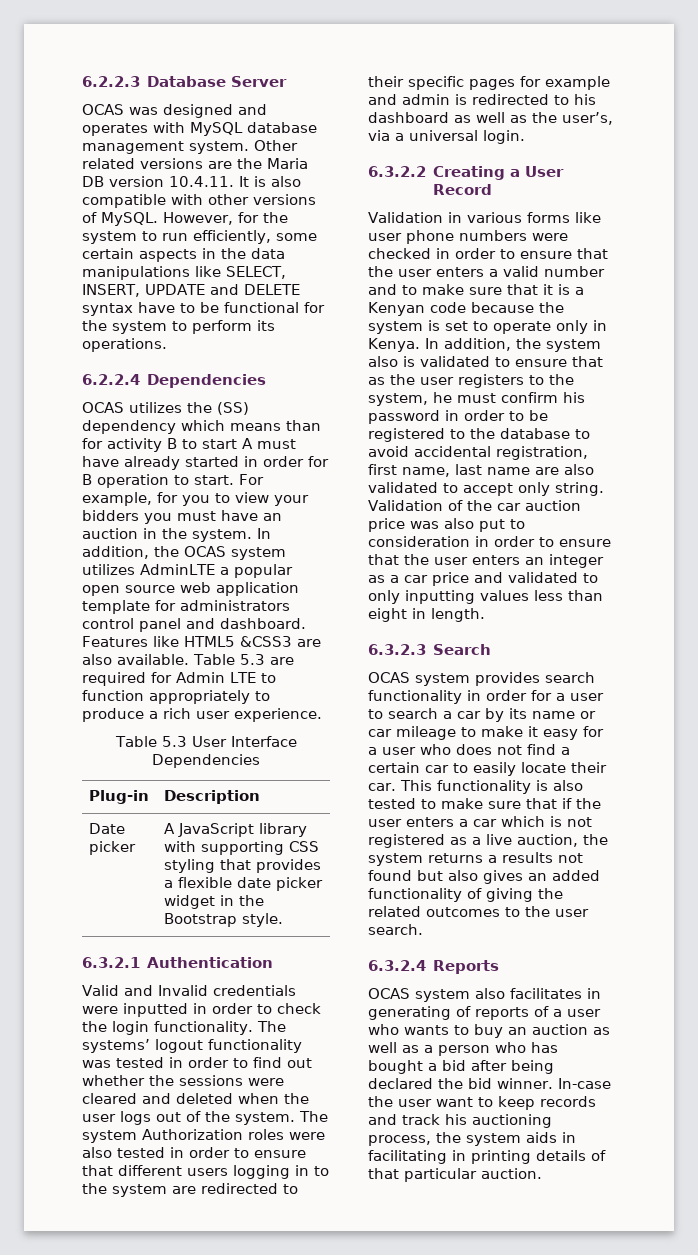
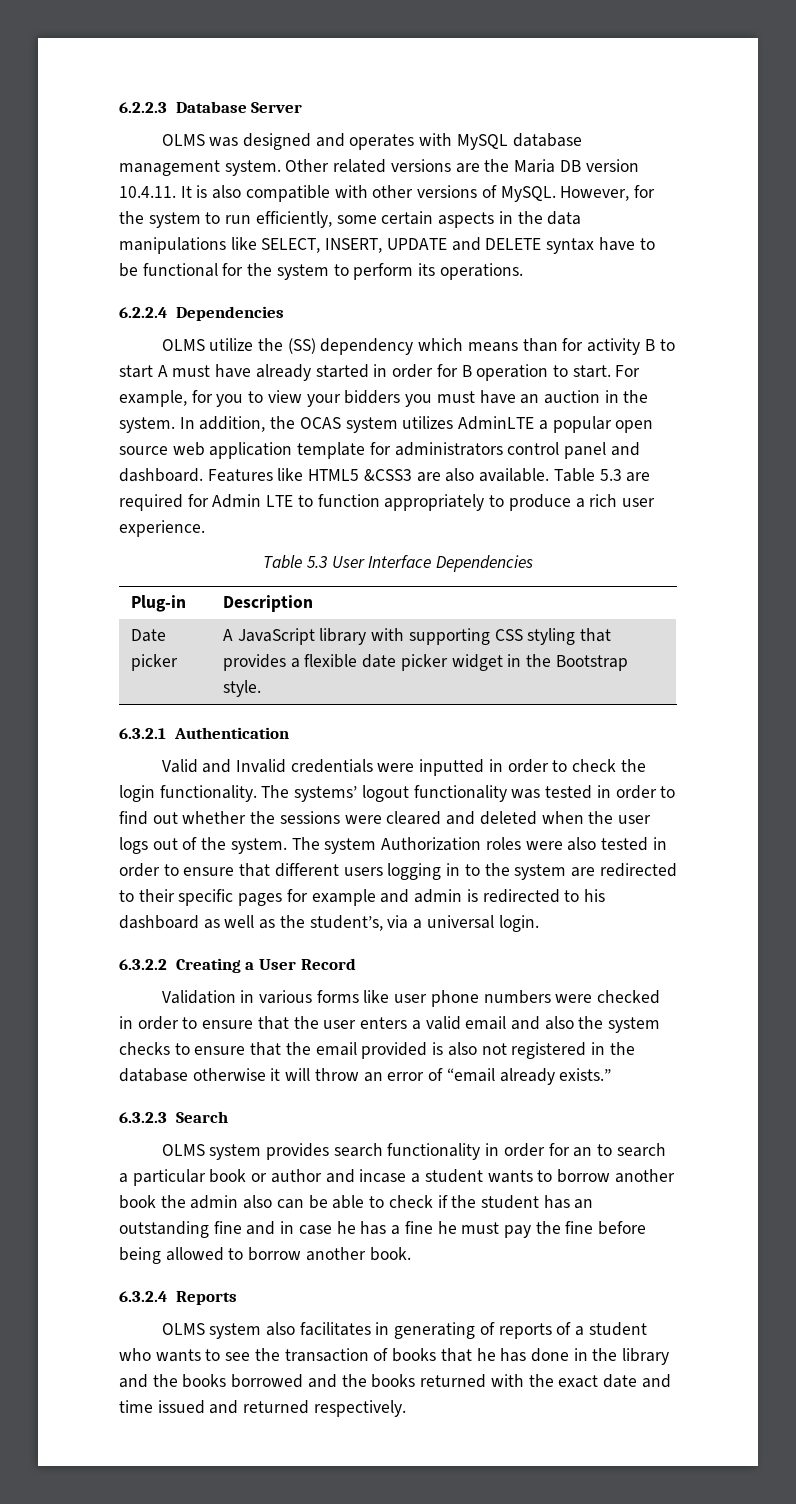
[82,104,124,115] OCAS -> [161,134,205,146] OLMS
[82,402,182,413] OCAS utilizes -> [161,338,254,351] OLMS utilize
[562,112,613,125] user’s, -> [309,915,383,931] student’s,
[544,266,605,277] [368,284,584,295] [368,302,564,316] [368,320,607,334] [368,338,601,352] [368,356,603,367] [368,374,574,388] [368,392,585,406] [368,410,548,424] [368,428,590,442] [368,446,588,460] [368,464,594,477] [368,482,604,496] [368,500,581,511] [368,518,525,532] [368,536,611,547] [368,554,604,568] [368,572,598,586] [368,590,603,604] [368,608,485,622] number and to make sure that it is a Kenyan code because the system is set to operate only in Kenya. In addition, the system also is validated to ensure that as the user registers to the system, he must confirm his password in order to be registered to the database to avoid accidental registration, first name, last name are also validated to accept only string. Validation of the car auction price was also put to consideration in order to ensure that the user enters an integer as a car price and validated to only inputting values less than eight in length. -> [465,1016,661,1033] [119,1042,635,1059] [119,1068,612,1085] email and also the system checks to ensure that the email provided is also not registered in the database otherwise it will throw an error of “email already exists.”
[368,672,410,683] OCAS -> [161,1144,205,1156] OLMS
[556,693,604,701] a user -> [573,1147,593,1157] an
[457,708,596,722] [368,726,604,740] [368,744,570,755] [368,762,607,776] [368,780,583,794] [368,798,601,809] [368,816,592,827] [368,834,608,848] [368,852,583,866] [368,870,600,884] [368,888,563,902] [368,906,589,917] [368,924,423,935] car by its name or car mileage to make it easy for a user who does not find a certain car to easily locate their car. This functionality is also tested to make sure that if the user enters a car which is not registered as a live auction, the system returns a results not found but also gives an added functionality of giving the related outcomes to the user search. -> [132,1169,675,1186] [119,1195,594,1209] [119,1221,647,1238] [119,1247,411,1264] particular book or author and incase a student wants to borrow another book the admin also can be able to check if the student has an outstanding fine and in case he has a fine he must pay the fine before being allowed to borrow another book.
[368,988,410,999] OCAS -> [161,1323,205,1335] OLMS
[567,1009,601,1017] user -> [588,1322,647,1336] student
[474,1024,610,1038] [368,1042,558,1056] [368,1060,554,1074] [368,1078,611,1089] [368,1096,596,1110] [368,1114,552,1128] [368,1132,576,1146] [368,1150,606,1164] [368,1168,542,1182] buy an auction as well as a person who has bought a bid after being declared the bid winner. In-case the user want to keep records and track his auctioning process, the system aids in facilitating in printing details of that particular auction. -> [225,1348,670,1365] [119,1374,671,1388] [119,1400,406,1417] see the transaction of books that he has done in the library and the books borrowed and the books returned with the exact date and time issued and returned respectively.

